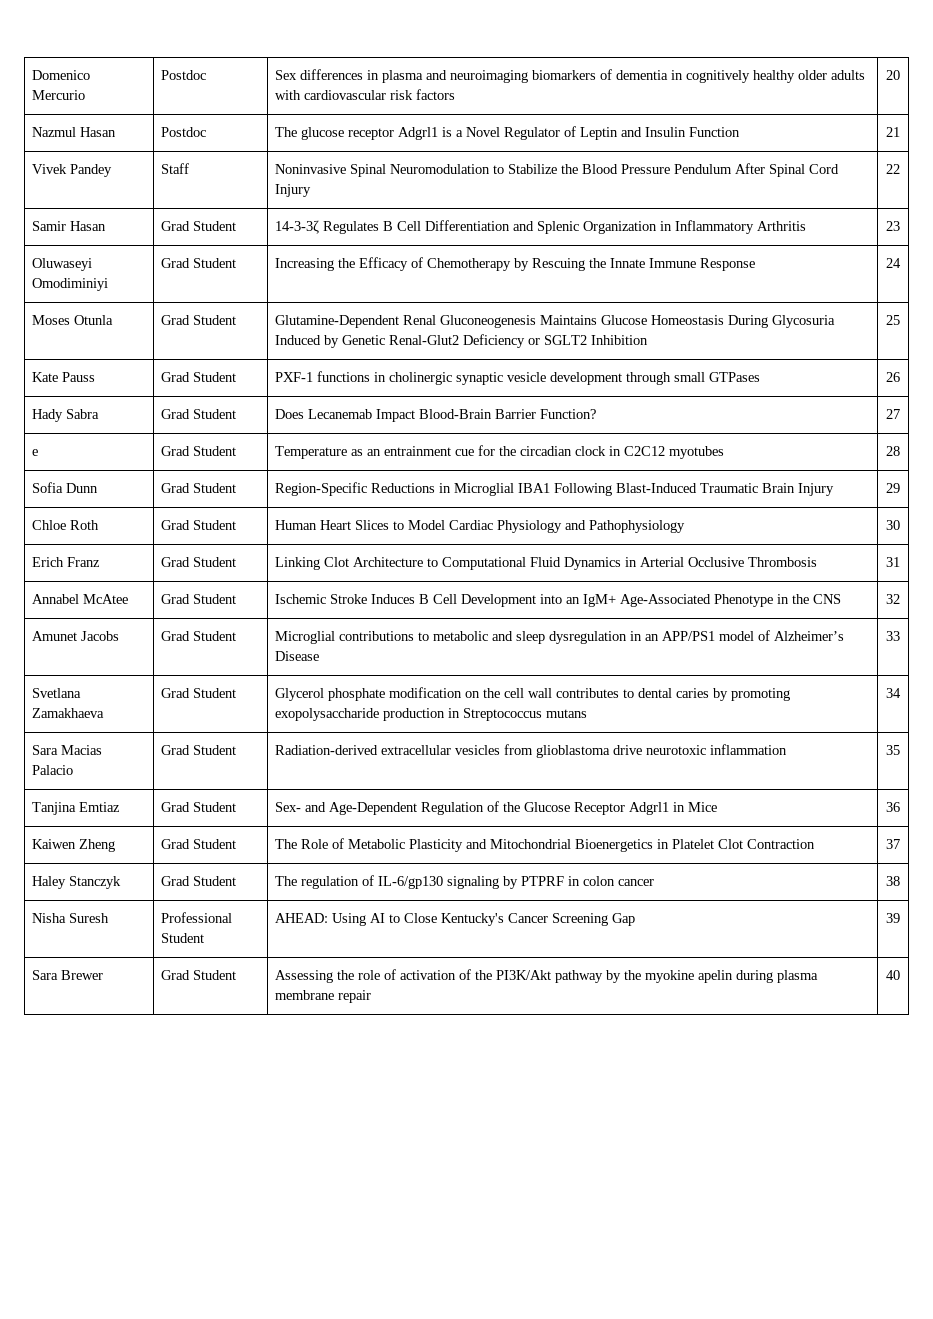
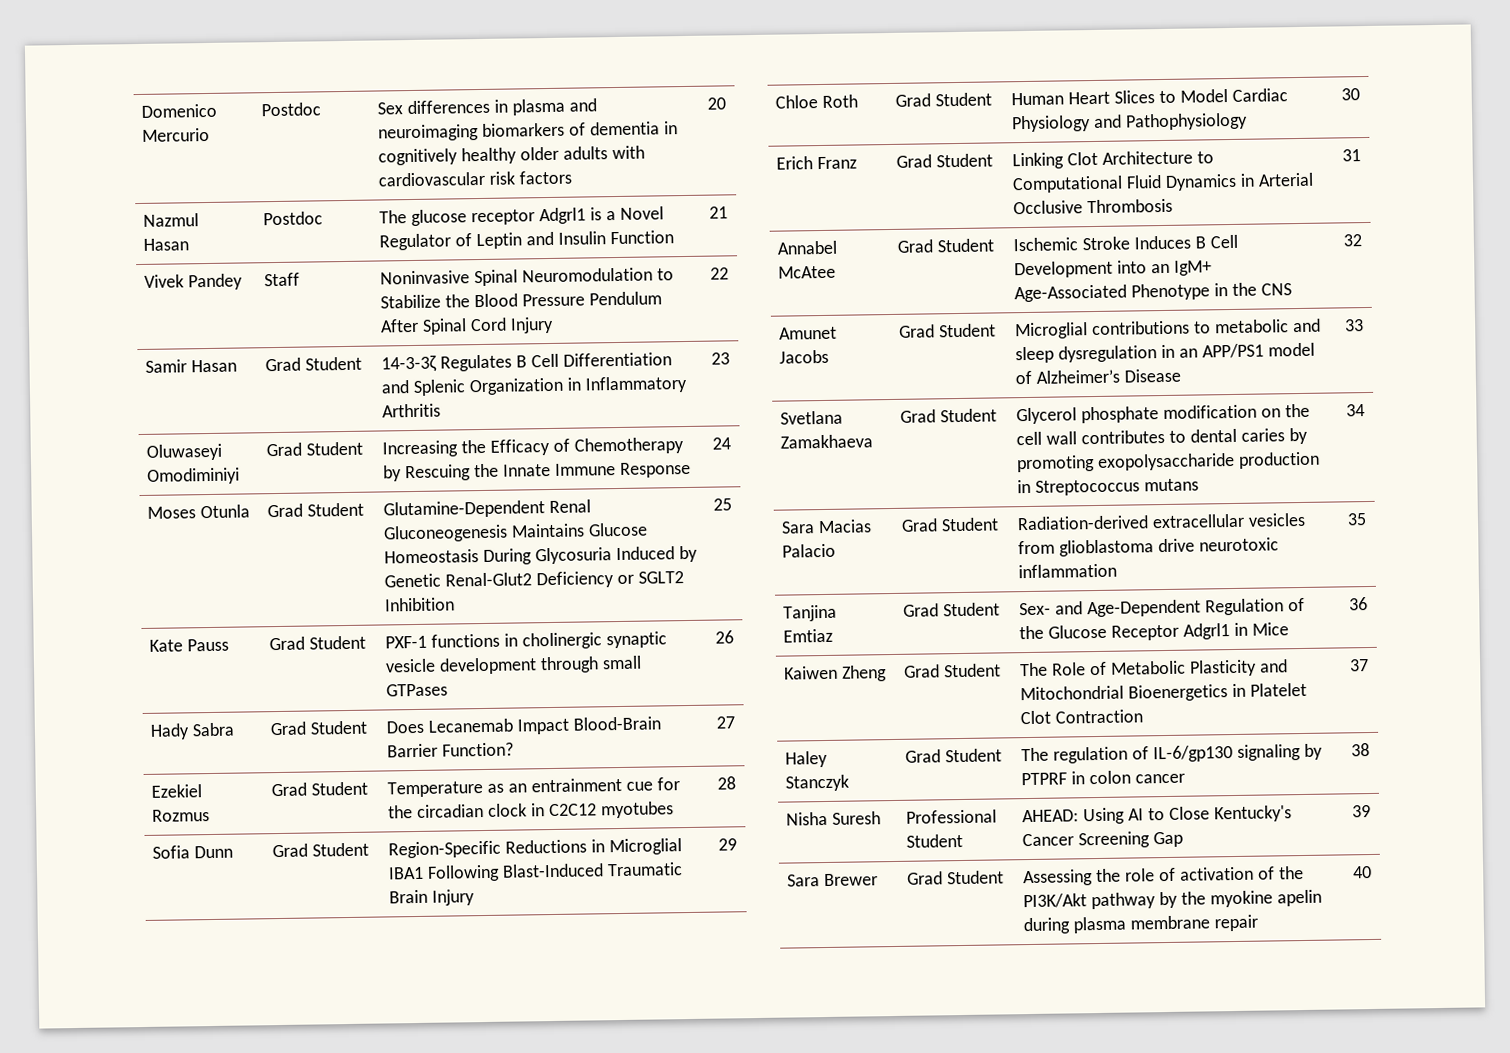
[31,449,38,456] e -> [151,784,203,798] [152,809,211,822] Ezekiel Rozmus

